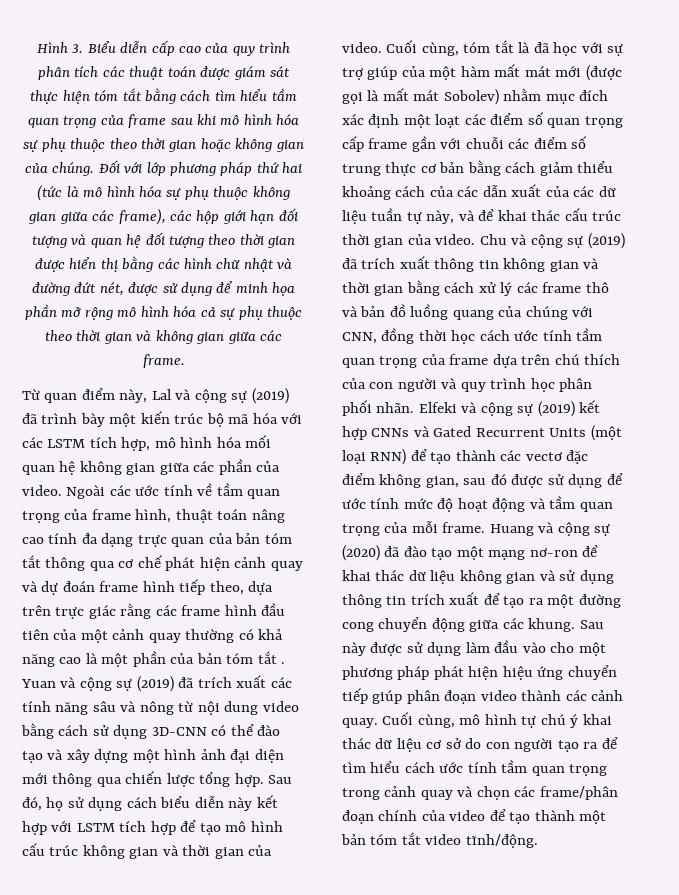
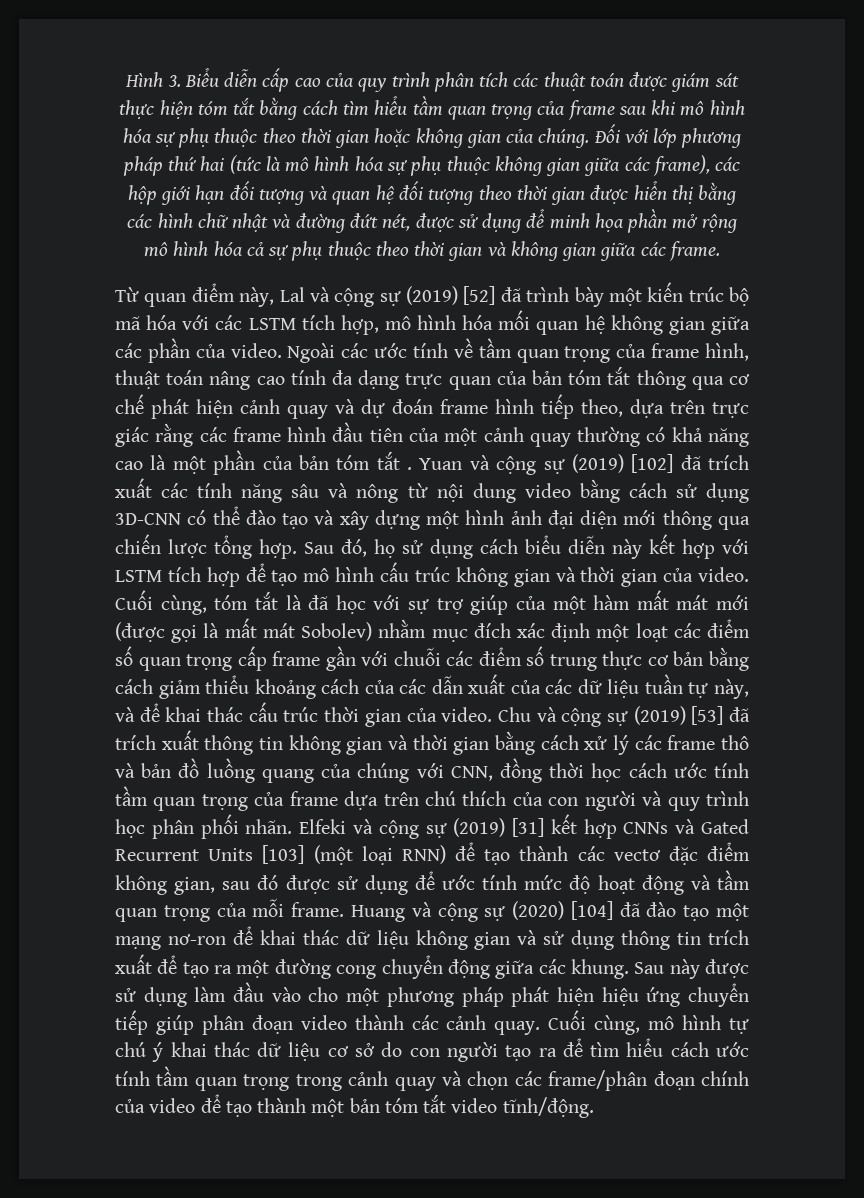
(289, 396) none -> [463,286,496,305] [52]
(174, 684) none -> [631,454,674,473] [102]
(625, 241) none -> [691,706,724,725] [53]
(575, 409) none -> [512,818,545,837] [31]
(587, 432) none -> [262,845,305,864] [103]
(380, 553) none -> [570,901,613,920] [104]

